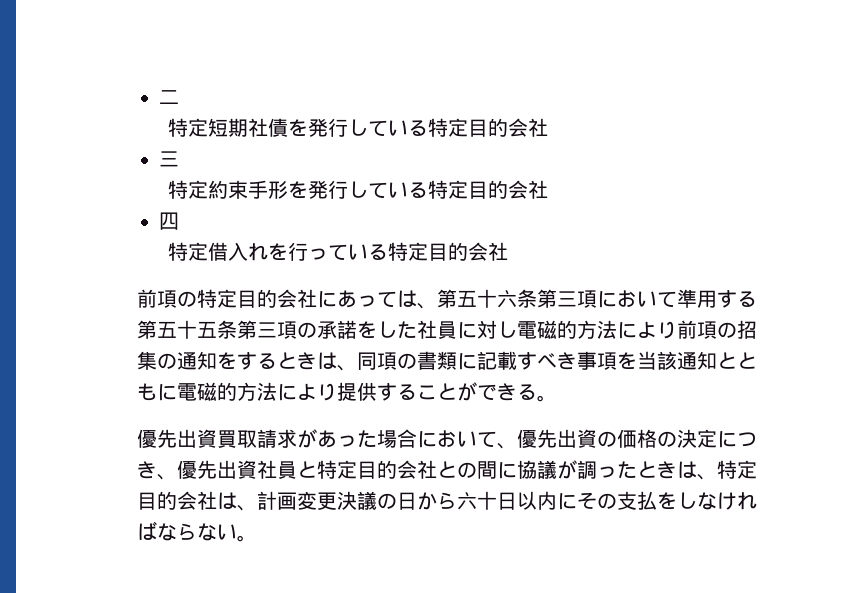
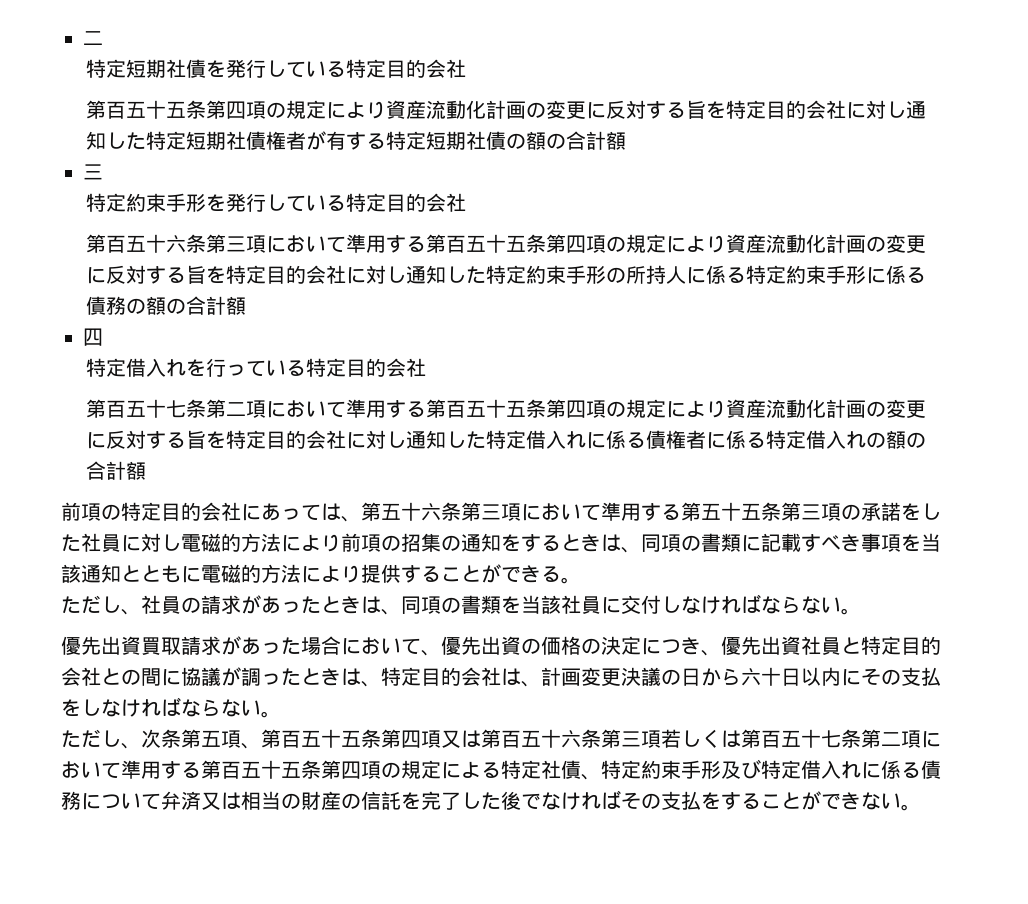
(549, 127) none -> [85,100,926,119] [85,131,626,150] // 第百五十五条第四項の規定により資産流動化計画の変更に反対する旨を特定目的会社に対し通知した特定短期社債権者が有する特定短期社債の額の合計額
(549, 189) none -> [85,234,926,253] [85,265,926,284] [85,296,246,315] // 第百五十六条第三項において準用する第百五十五条第四項の規定により資産流動化計画の変更に反対する旨を特定目的会社に対し通知した特定約束手形の所持人に係る特定約束手形に係る債務の額の合計額
(509, 251) none -> [85,399,926,418] [85,430,926,449] [85,461,146,480] // 第百五十七条第二項において準用する第百五十五条第四項の規定により資産流動化計画の変更に反対する旨を特定目的会社に対し通知した特定借入れに係る債権者に係る特定借入れの額の合計額
(557, 398) none -> [60,594,861,615] // ただし、社員の請求があったときは、同項の書類を当該社員に交付しなければならない。
(257, 538) none -> [60,729,941,749] [60,759,941,780] [60,790,921,811] // ただし、次条第五項、第百五十五条第四項又は第百五十六条第三項若しくは第百五十七条第二項において準用する第百五十五条第四項の規定による特定社債、特定約束手形及び特定借入れに係る債務について弁済又は相当の財産の信託を完了した後でなければその支払をすることができない。

